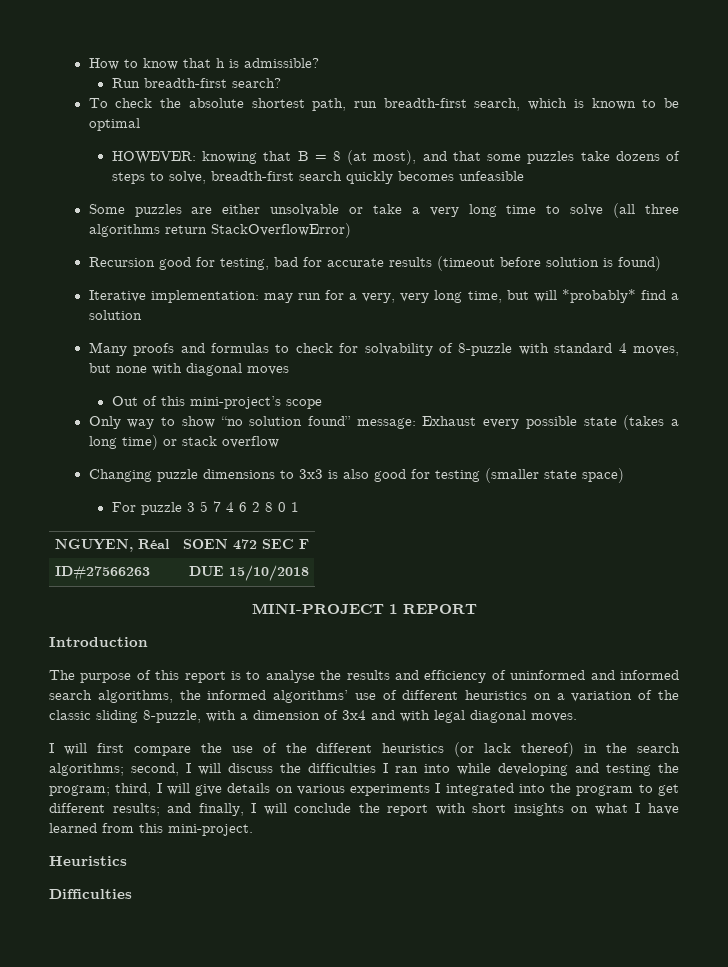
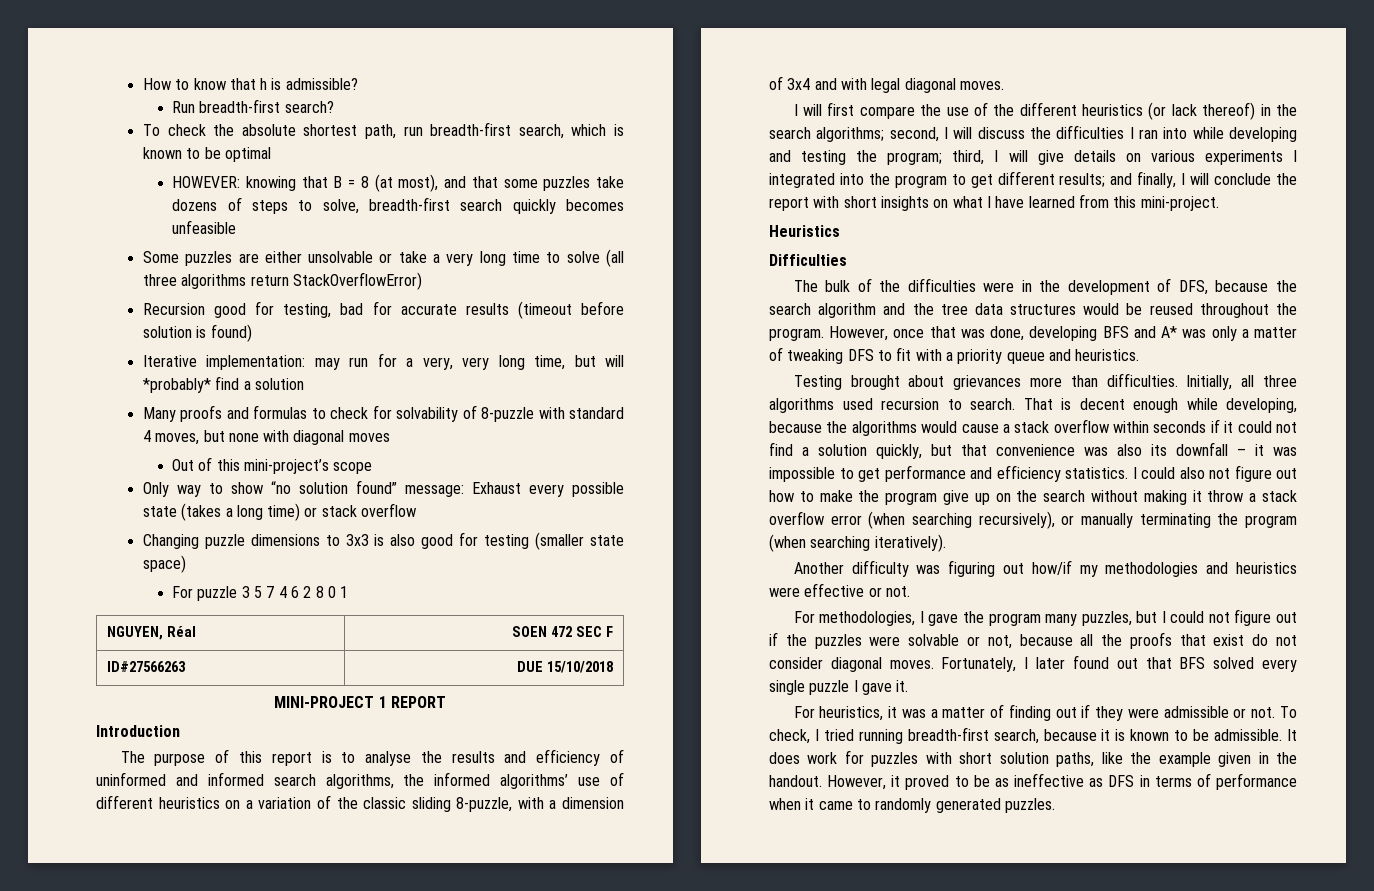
(132, 894) none -> [793,278,1297,295] [769,303,1297,318] [769,326,1297,341] [769,347,1140,364] [793,373,1297,390] [769,398,1297,413] [769,419,1298,436] [769,442,1297,459] [769,465,1297,482] [769,490,1297,505] [769,511,1297,529] [769,534,946,552] [793,560,1297,577] [769,583,910,597] [793,609,1297,626] [769,632,1297,649] [769,655,1297,672] [769,680,909,695] [793,704,1297,721] [769,727,1297,744] [769,750,1297,767] [769,773,1297,790] [769,798,1055,813] // The bulk of the difficulties were in the development of DFS, because the search algorithm and the tree data structures would be reused throughout the program. However, once that was done, developing BFS and A* was only a matter of tweaking DFS to fit with a priority queue and heuristics. // Testing brought about grievances more than difficulties. Initially, all three algorithms used recursion to search. That is decent enough while developing, because the algorithms would cause a stack overflow within seconds if it could not find a solution quickly, but that convenience was also its downfall – it was impossible to get performance and efficiency statistics. I could also not figure out how to make the program give up on the search without making it throw a stack overflow error (when searching recursively), or manually terminating the program (when searching iteratively). // Another difficulty was figuring out how/if my methodologies and heuristics were effective or not. // For methodologies, I gave the program many puzzles, but I could not figure out if the puzzles were solvable or not, because all the proofs that exist do not consider diagonal moves. Fortunately, I later found out that BFS solved every single puzzle I gave it. // For heuristics, it was a matter of finding out if they were admissible or not. To check, I tried running breadth-first search, because it is known to be admissible. It does work for puzzles with short solution paths, like the example given in the handout. However, it proved to be as ineffective as DFS in terms of performance when it came to randomly generated puzzles.

